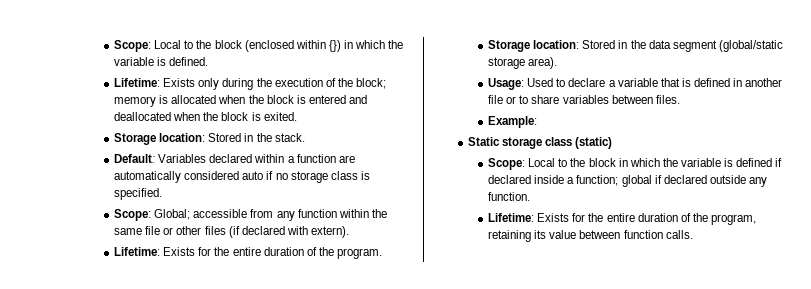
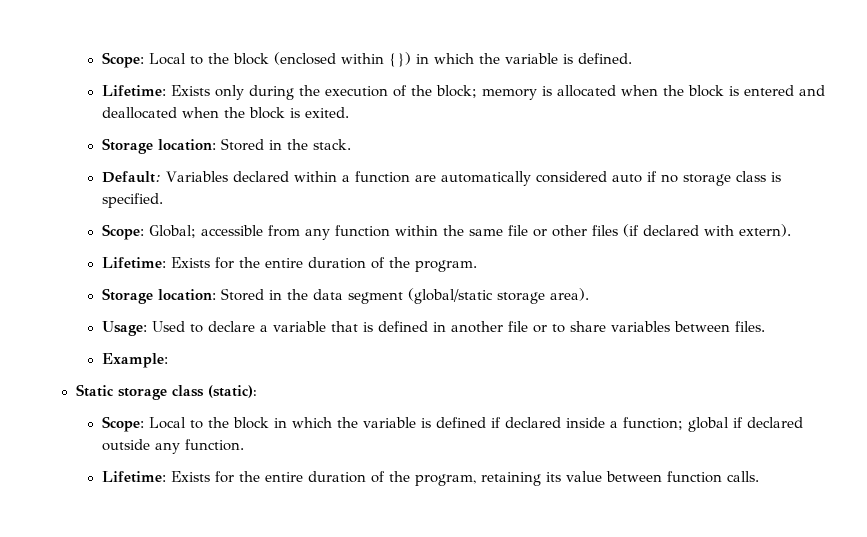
[575,137,613,149] (static) -> [207,385,257,398] (static):

